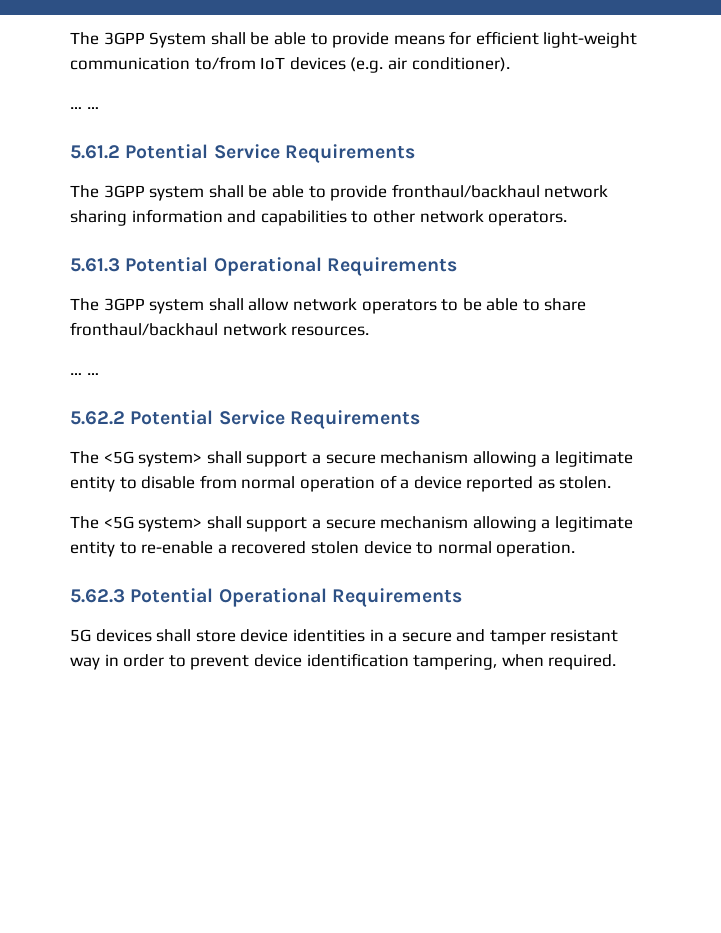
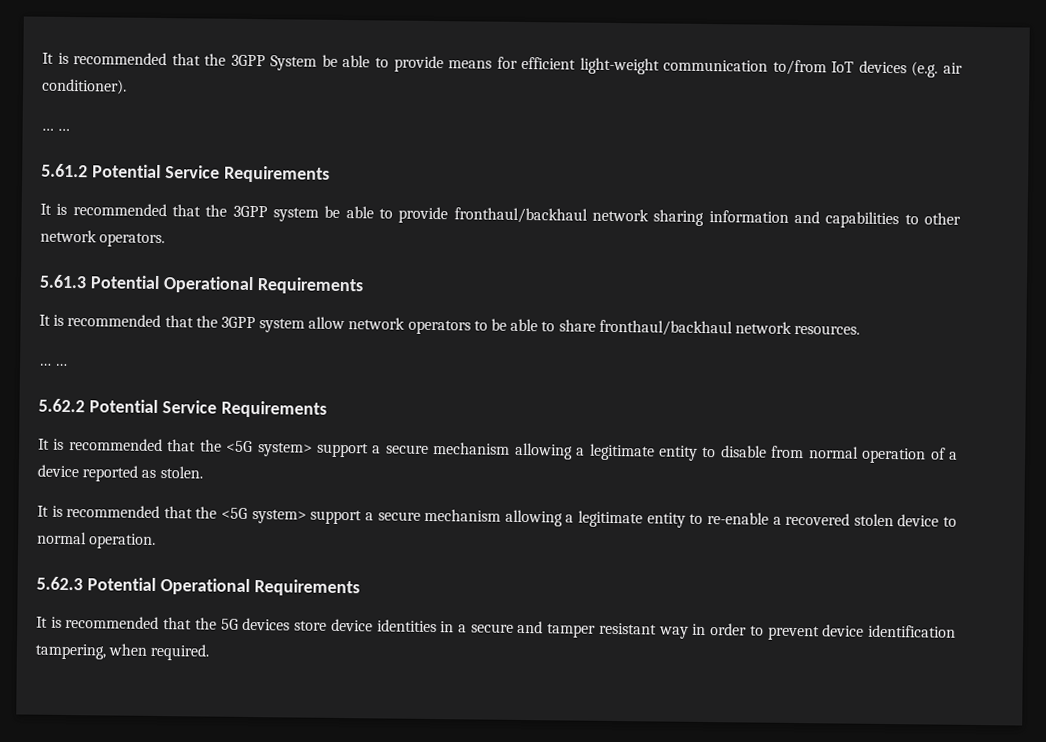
[70,32,99,45] The -> [42,52,227,66] It is recommended that the
[210,32,246,45] shall -> (318, 63) none
[70,185,244,201] The 3GPP system shall -> [40,203,319,222] It is recommended that the 3GPP system
[70,298,244,314] The 3GPP system shall -> [39,313,306,333] It is recommended that the 3GPP system
[70,451,242,467] The <5G system> shall -> [38,438,313,457] It is recommended that the <5G system>
[70,516,242,532] The <5G system> shall -> [37,504,307,524] It is recommended that the <5G system>
(462, 597) none -> [36,615,217,630] It is recommended that the
[156,629,192,642] shall -> (291, 624) none

